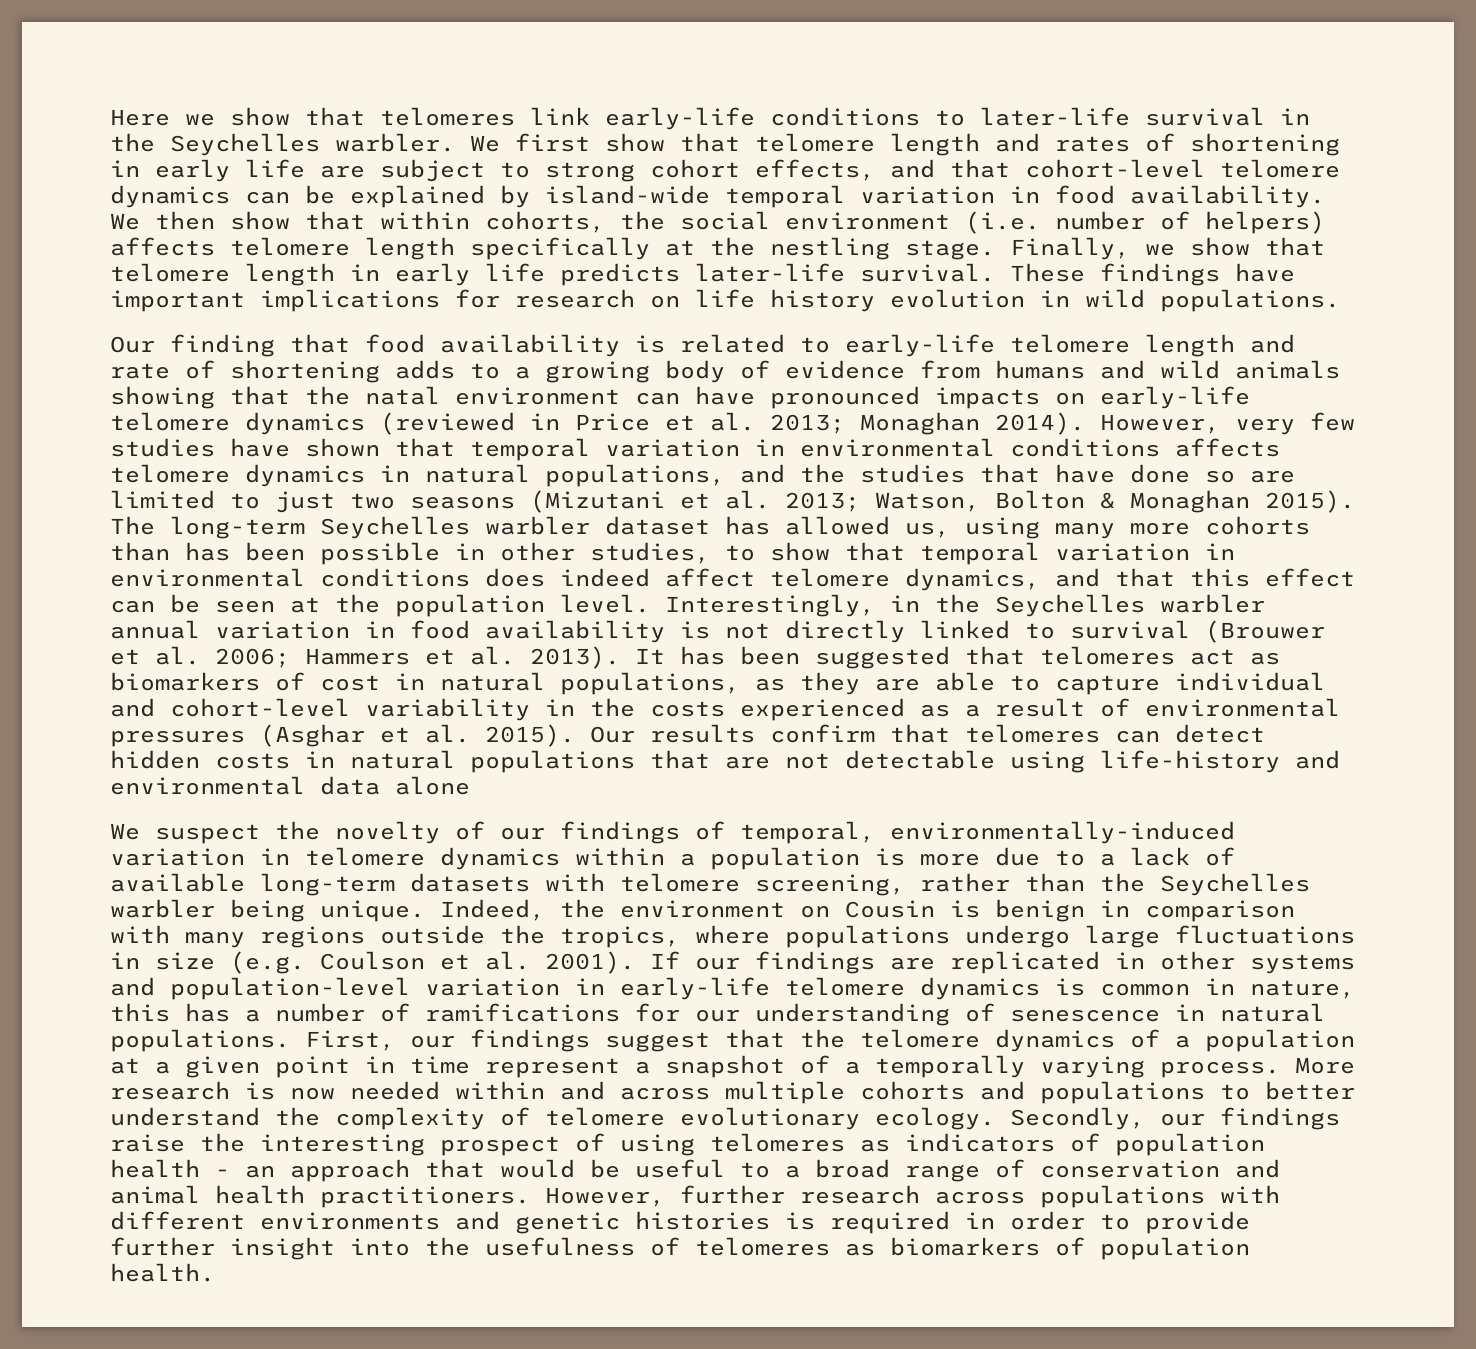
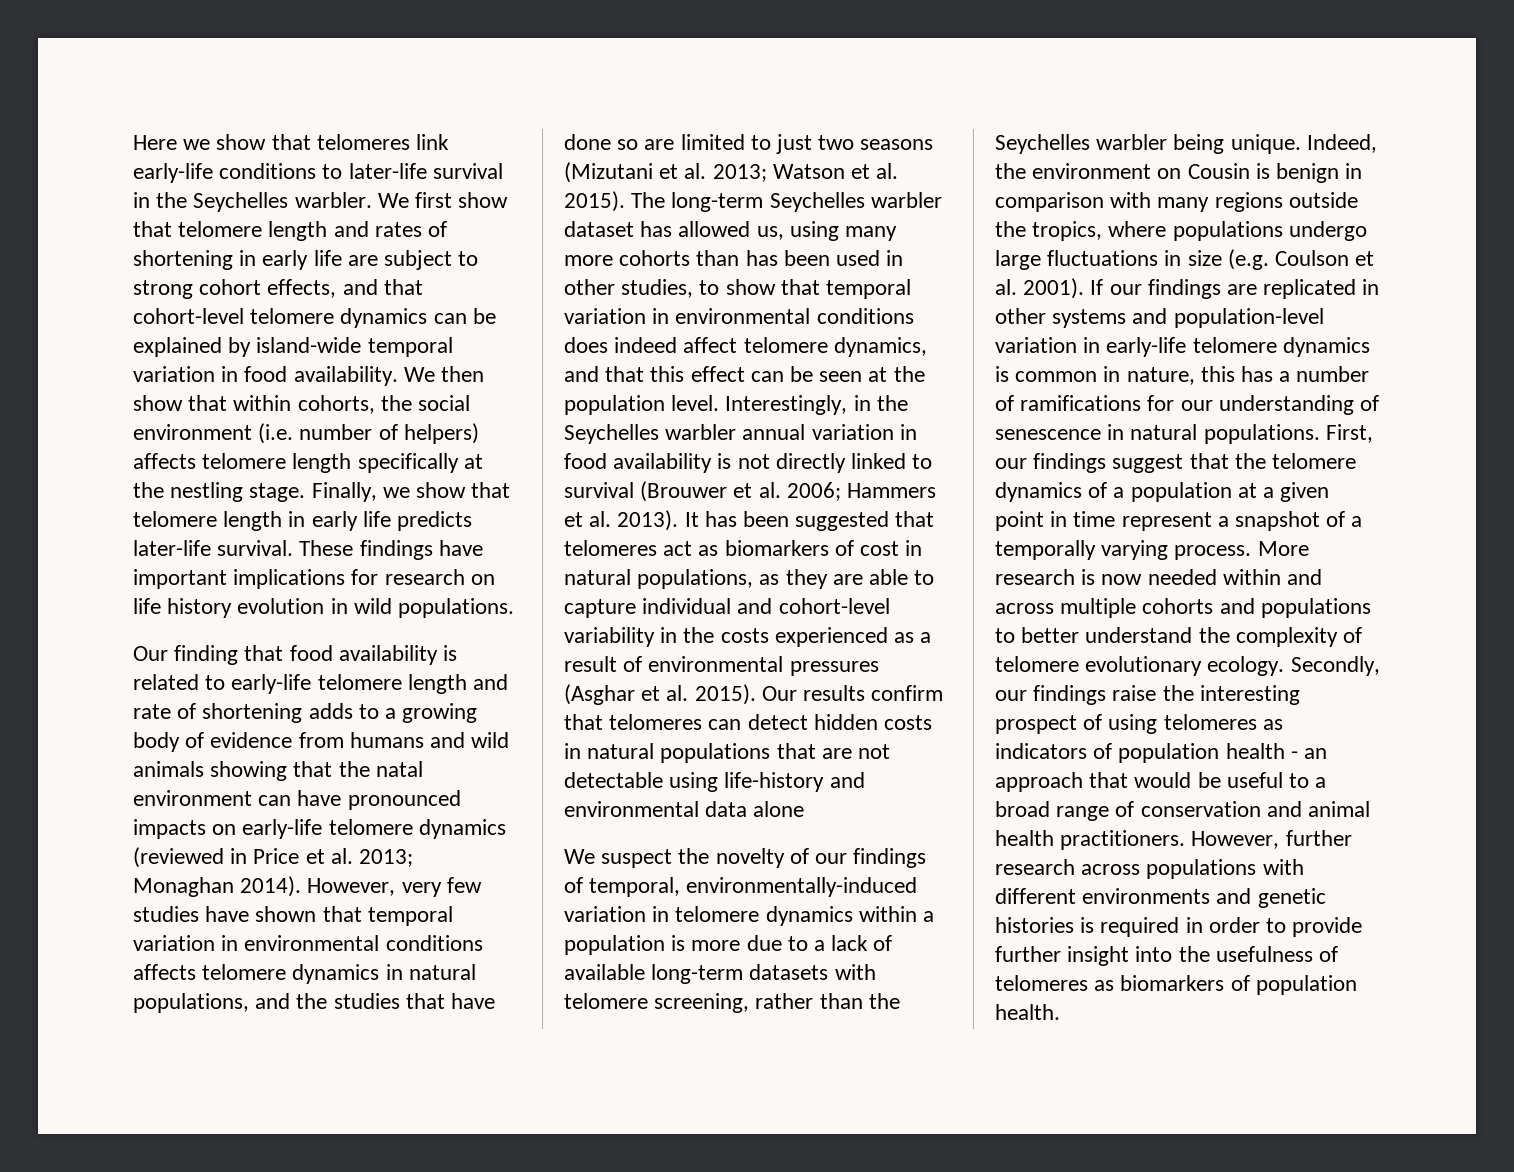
[875,490,1250,513] Watson, Bolton & Monaghan -> [772,163,899,179] Watson et al.
[320,542,440,565] possible -> [836,250,881,266] used

